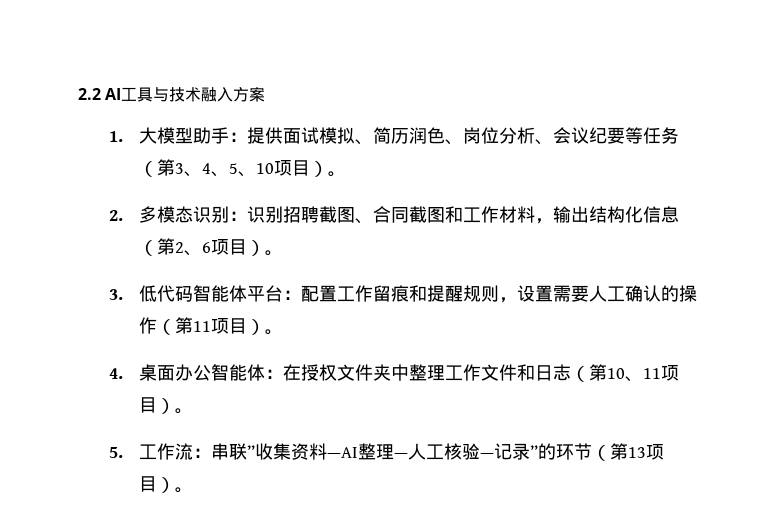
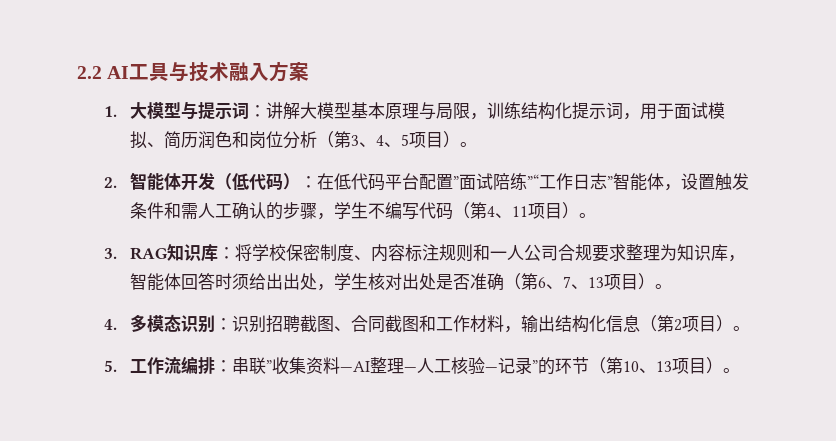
[193,127,284,144] 助手：提供 -> [181,101,675,120] 与提示词：讲解大模型基本原理与局限，训练结构化提示词，用于
[445,139,464,145] 、 -> [232,131,250,148] 和
[535,127,680,145] 、会议纪要等任务 -> (318, 139) none
[238,160,347,177] [108,210,123,221] 、10项目）。 // 2. -> [409,131,478,148] [103,172,750,191] [130,202,597,220] [103,244,746,262] [130,272,673,291] [103,319,117,330] 项目）。 // 2.智能体开发（低代码）：在低代码平台配置”面试陪练”“工作日志”智能体，设置触发条件和需人工确认的步骤，学生不编写代码（第4、11项目）。 // 3. RAG知识库：将学校保密制度、内容标注规则和一人公司合规要求整理为知识库，智能体回答时须给出出处，学生核对出处是否准确（第6、7、13项目）。 // 4.
[184,239,284,256] [108,285,698,303] [139,317,284,335] [108,364,662,382] 、6项目）。 // 3.低代码智能体平台：配置工作留痕和提醒规则，设置需要人工确认的操作（第11项目）。 // 4.桌面办公智能体：在授权文件夹中整理工作文件和日志（第10、11 -> (683, 325) none
(194, 451) none -> [181,356,216,374] 编排
(629, 451) none -> [623,361,657,373] 10、

